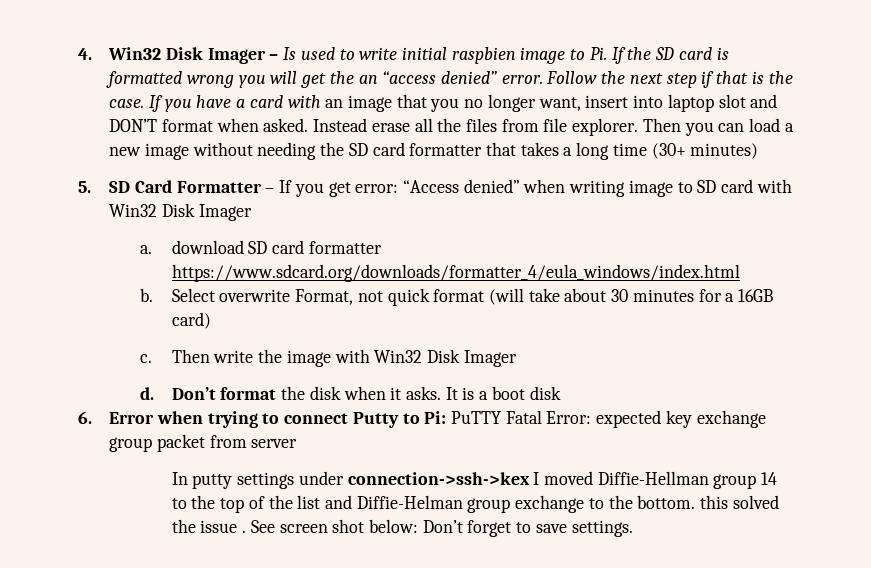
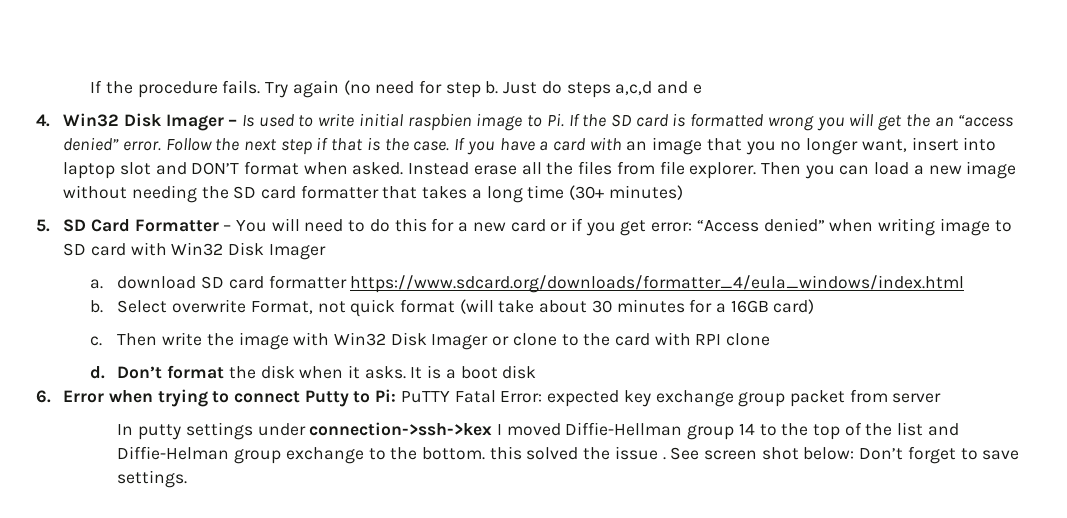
(78, 54) none -> [90,80,702,98] If the procedure fails. Try again (no need for step b. Just do steps a,c,d and e //
[279,180,293,193] If -> [236,218,583,232] You will need to do this for a new card or if
(517, 358) none -> [492,332,771,346] or clone to the card with RPI clone

